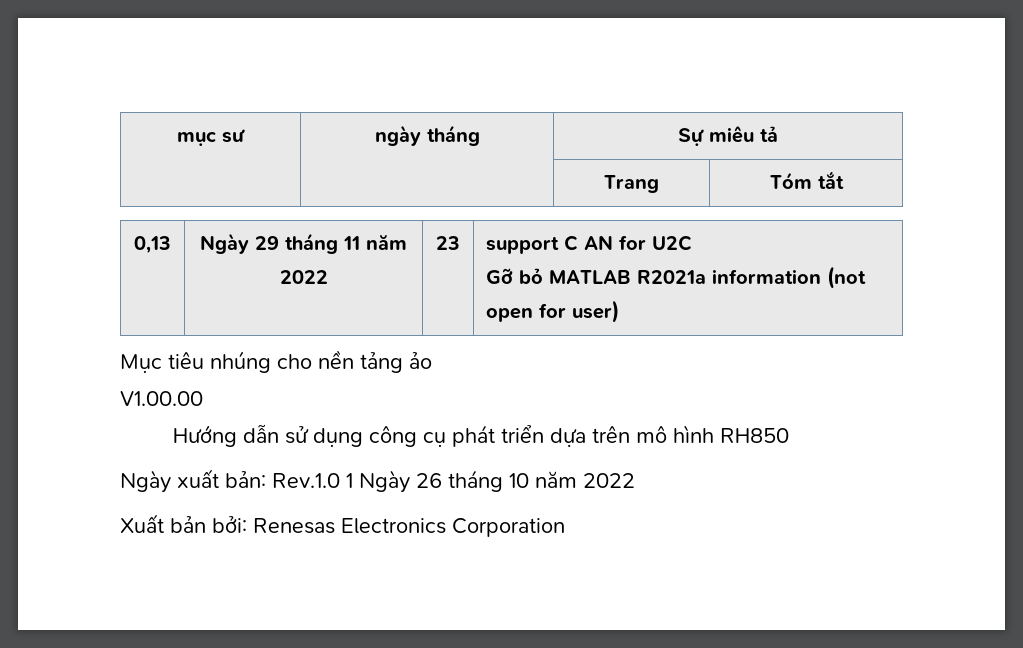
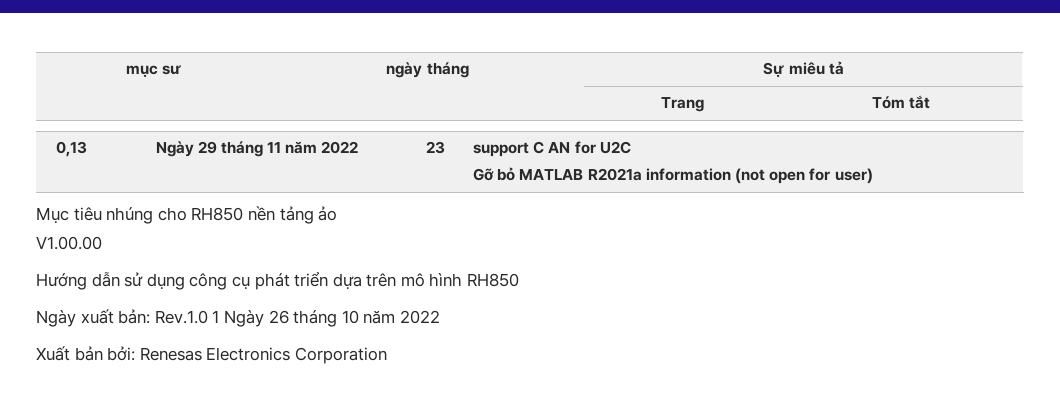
(312, 361) none -> [191,207,244,221] RH850

